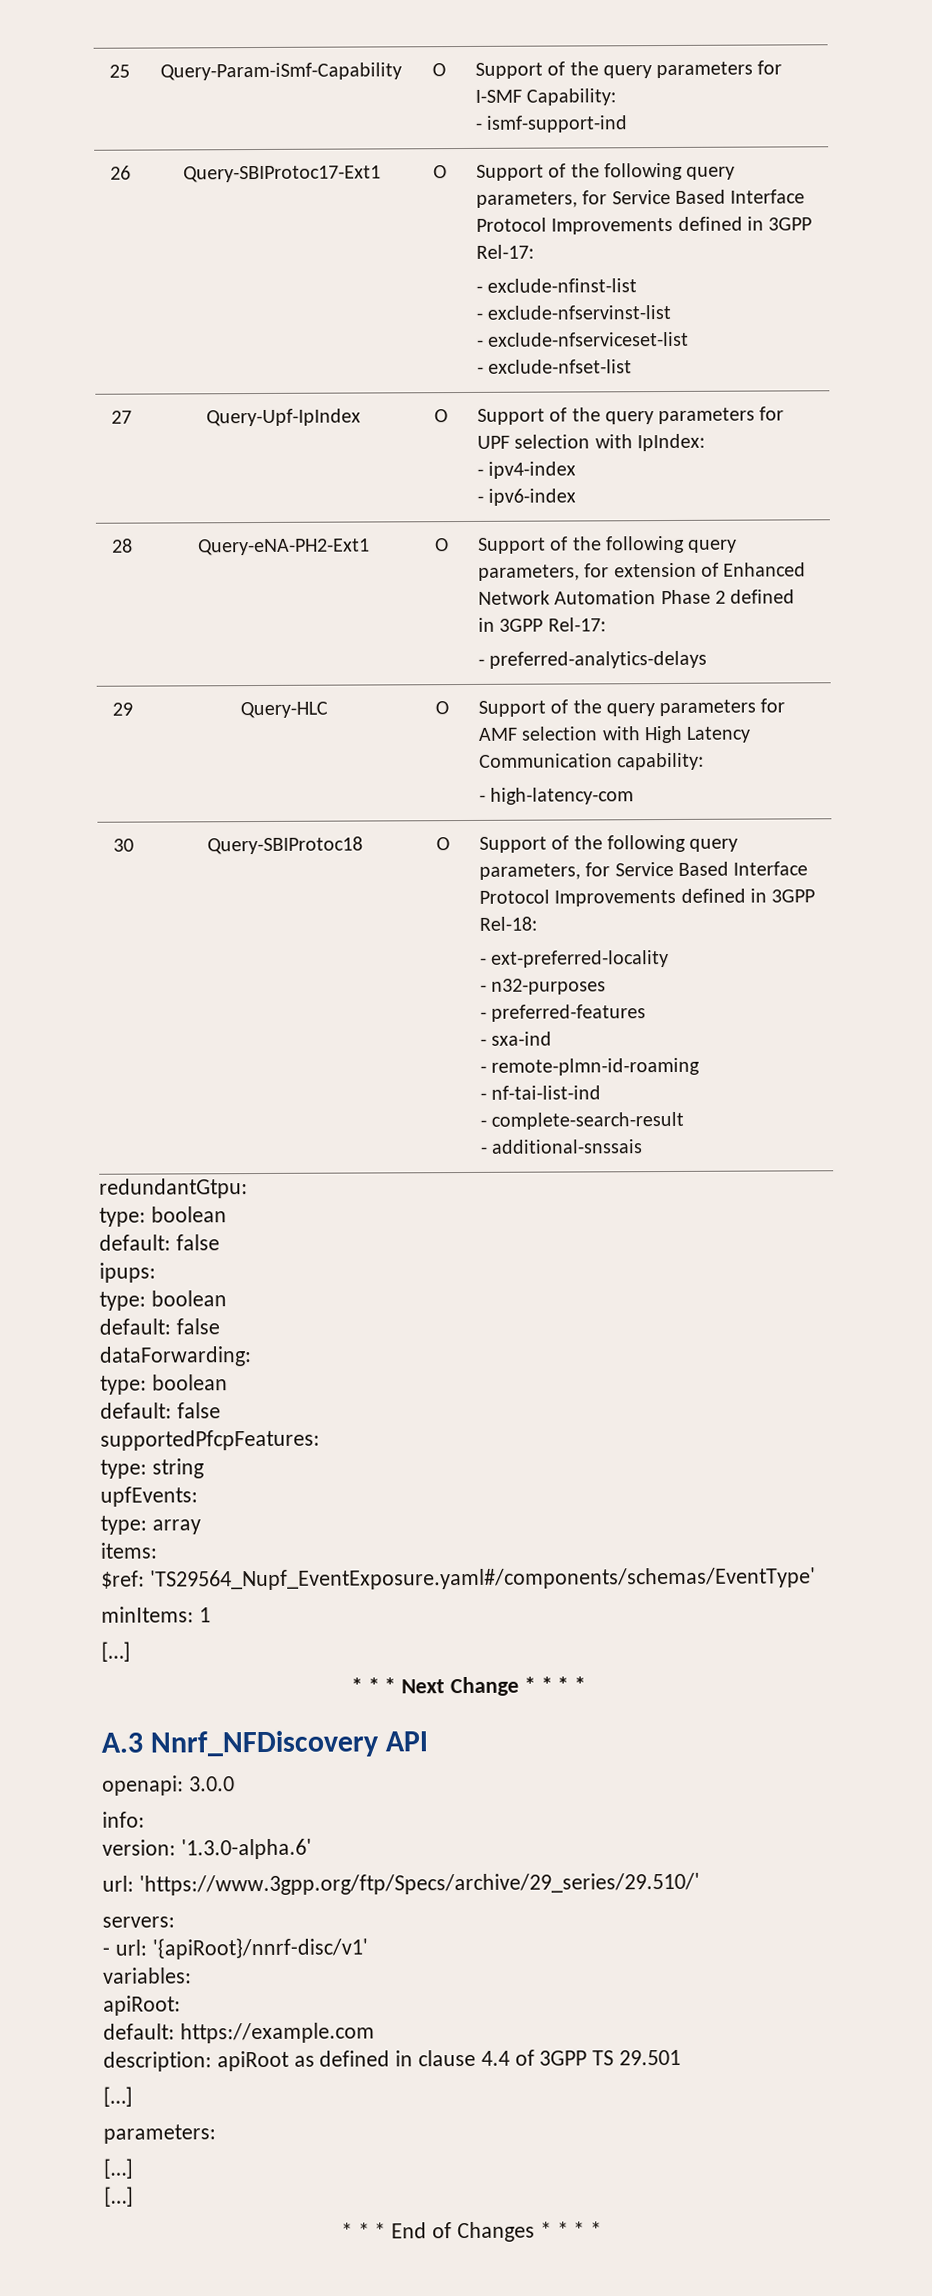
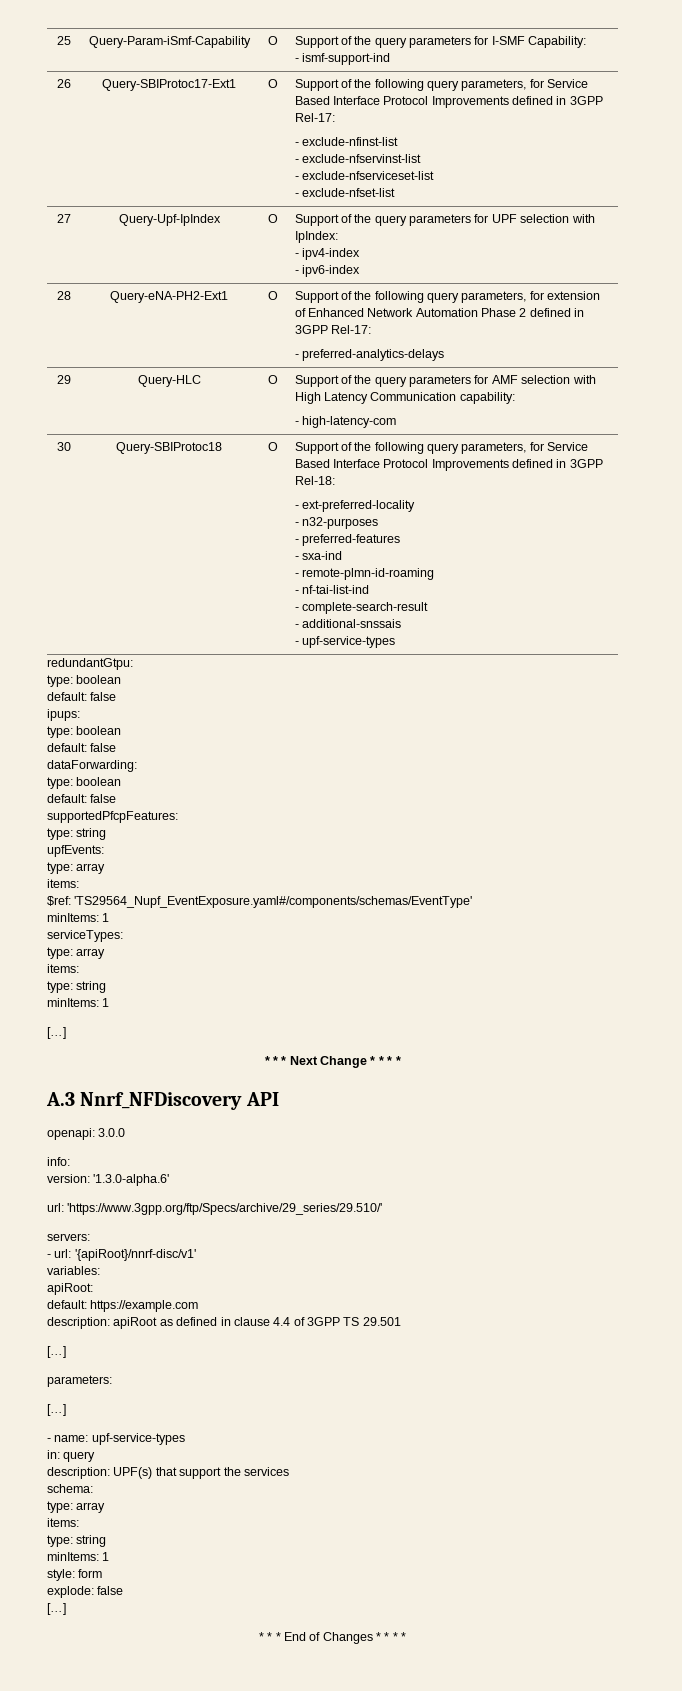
(644, 1146) none -> [294,636,395,648] // - upf-service-types
(211, 1615) none -> [47,930,123,942] [47,947,106,959] [47,964,79,973] [47,981,107,993] [47,998,110,1007] // serviceTypes: // type: array // items: // type: string // minItems: 1
(134, 2168) none -> [47,1433,185,1445] [47,1450,96,1462] [47,1467,289,1479] [47,1484,93,1493] [47,1501,106,1513] [47,1518,79,1527] [47,1535,107,1547] [47,1552,110,1561] [47,1569,103,1581] [47,1586,124,1598] // - name: upf-service-types // in: query // description: UPF(s) that support the services // schema: // type: array // items: // type: string // minItems: 1 // style: form // explode: false

